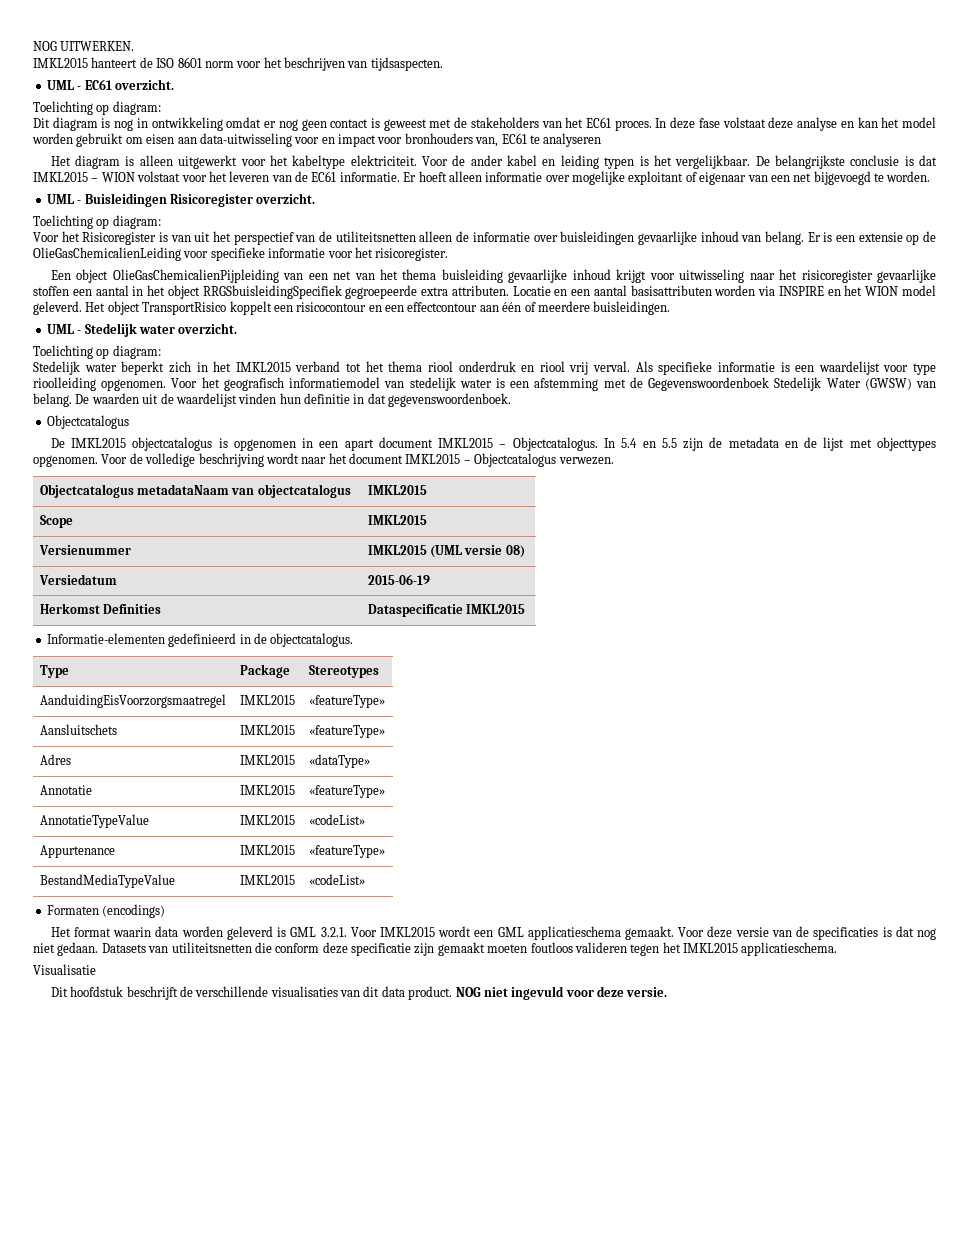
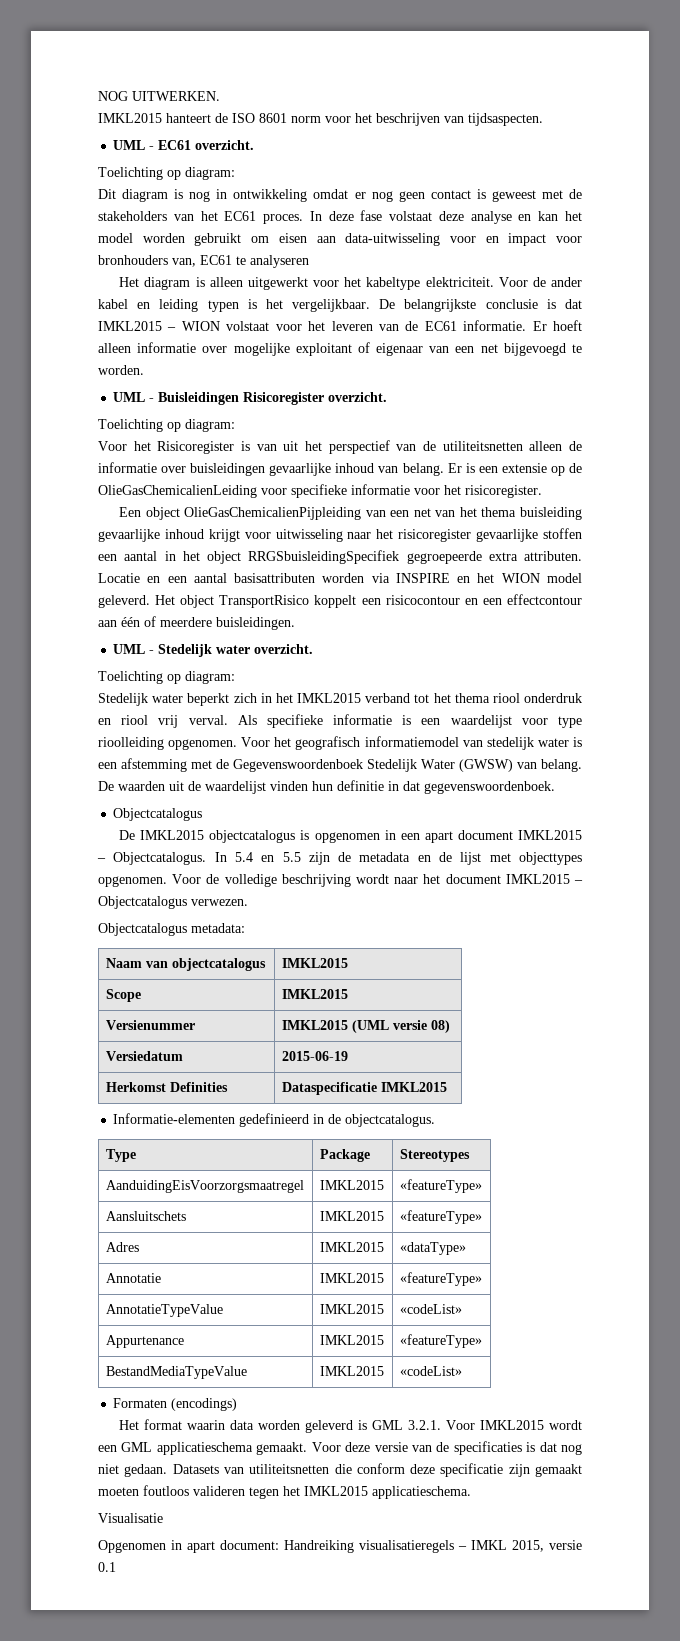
[39,484,230,498] // Objectcatalogus metadataNaam -> [98,923,245,936] [105,958,142,968] // Objectcatalogus metadata: // Naam
[50,986,668,1000] Dit hoofdstuk beschrijft de verschillende visualisaties van dit data product. NOG niet ingevuld voor deze versie. -> [98,1540,582,1553] [98,1562,116,1572] Opgenomen in apart document: Handreiking visualisatieregels – IMKL 2015, versie 0.1

